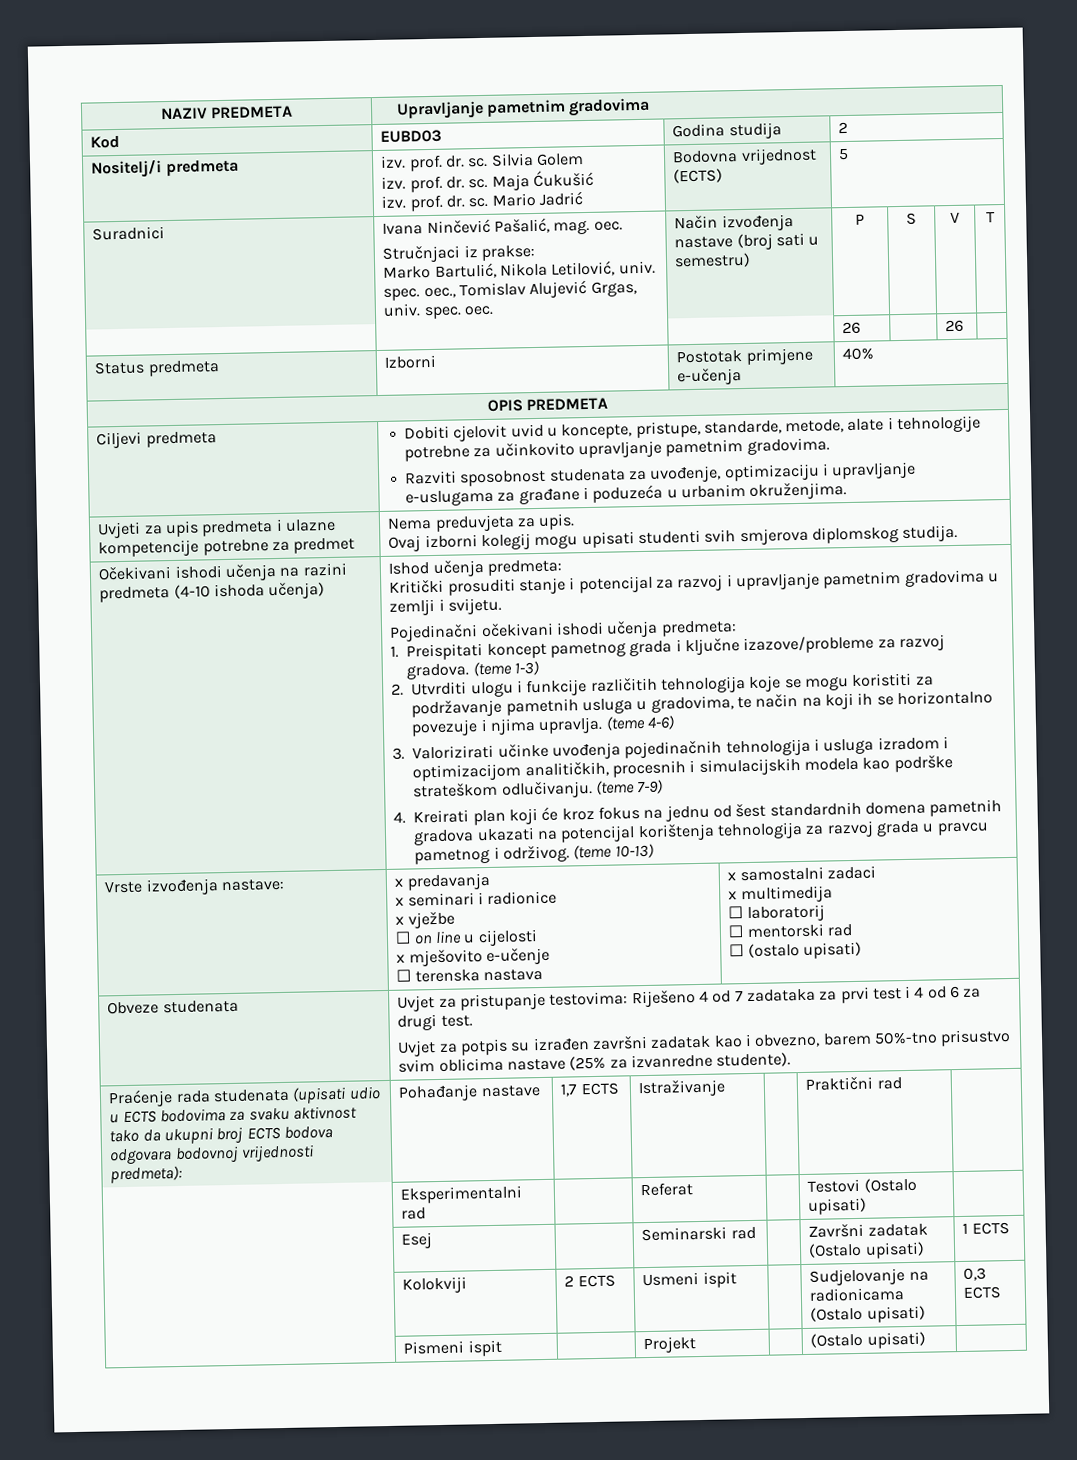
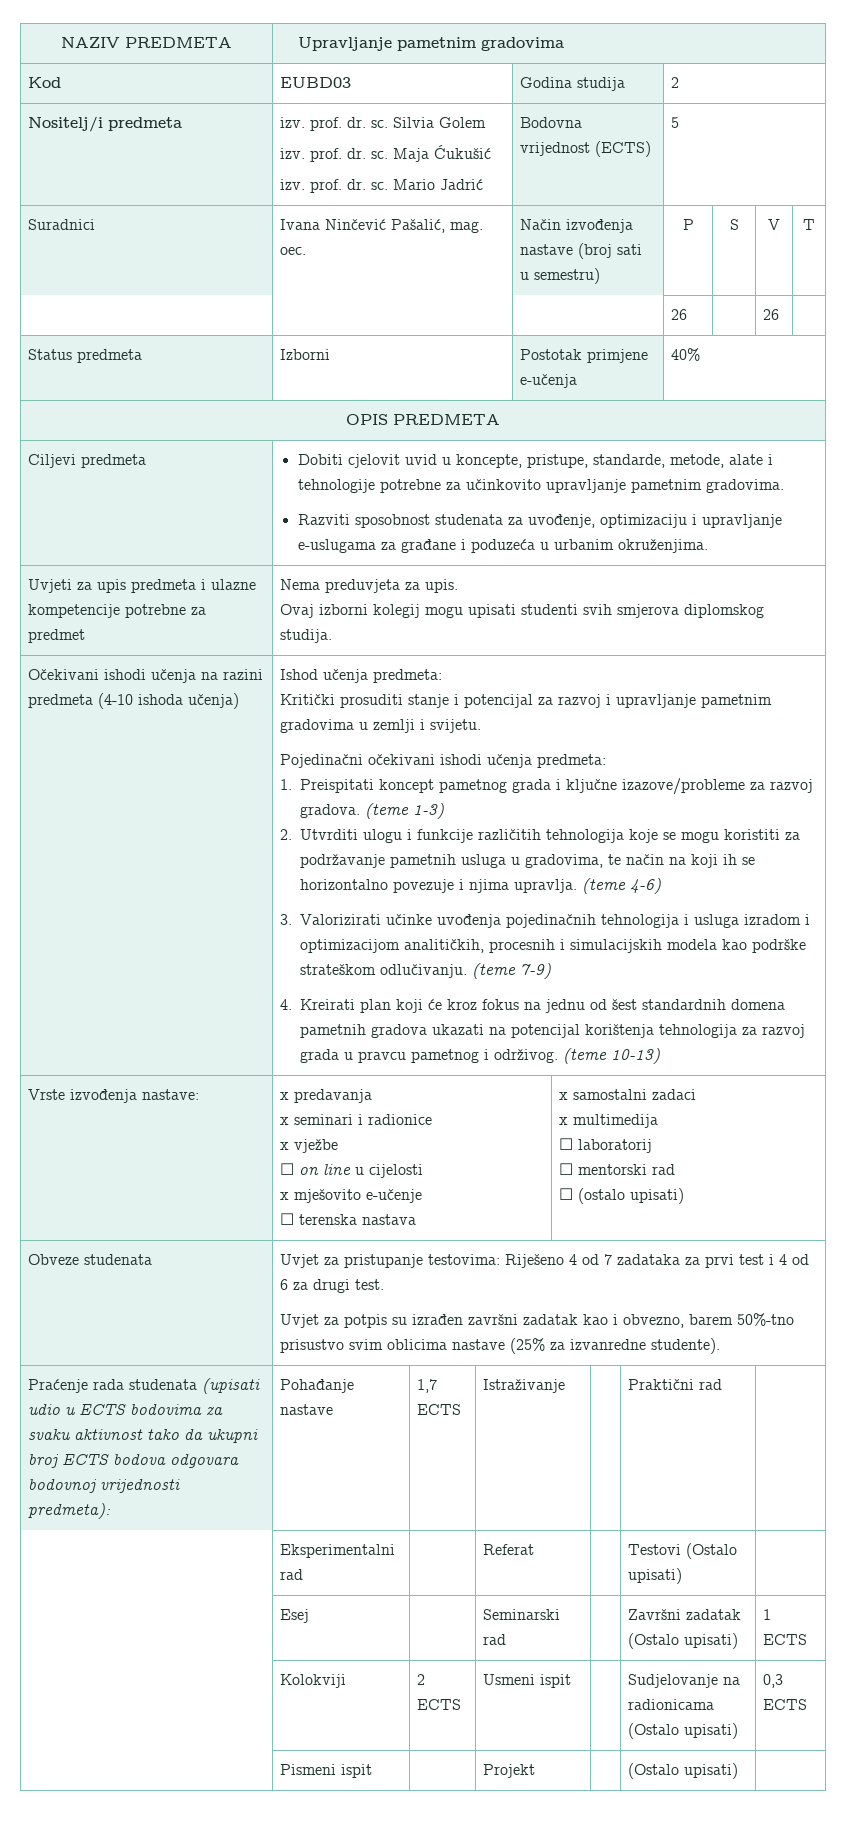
[382,244,535,263] [383,260,656,279] [383,279,637,301] [383,303,494,320] // Stručnjaci iz prakse: // Marko Bartulić, Nikola Letilović, univ. spec. oec., Tomislav Alujević Grgas, univ. spec. oec. -> (307, 251) none

